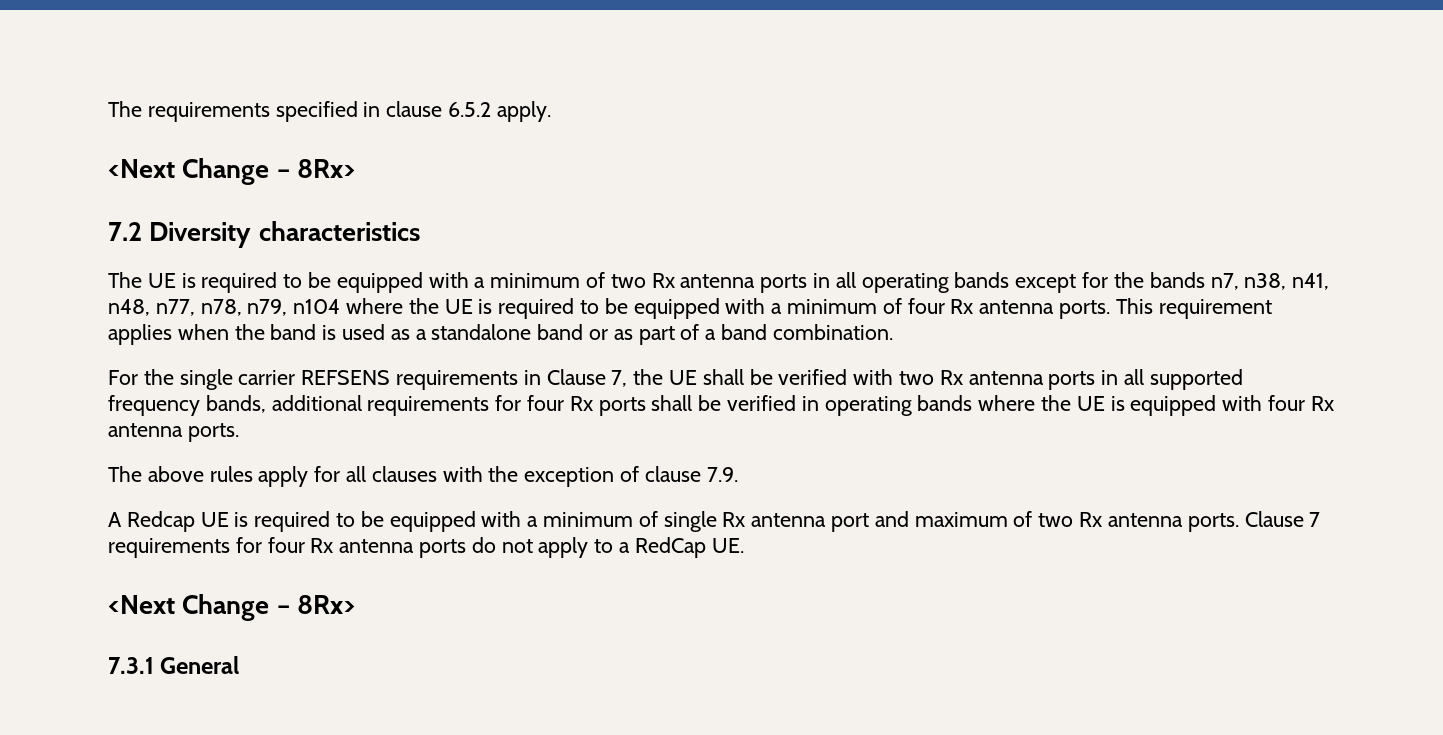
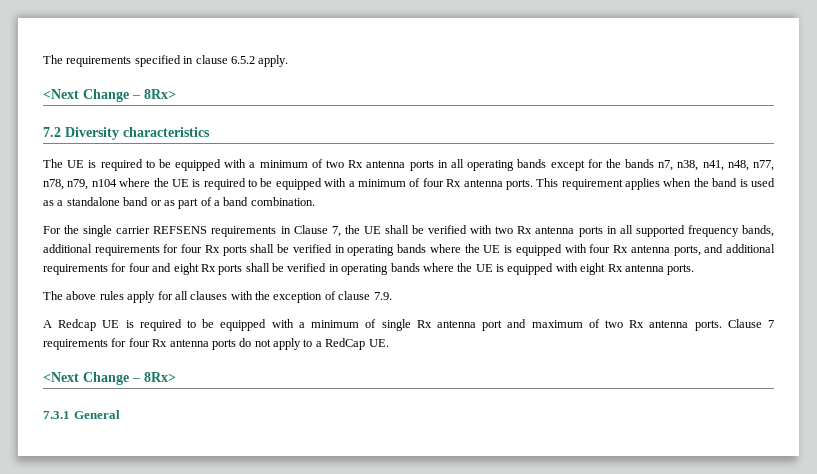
(183, 430) none -> [673,244,776,256] [43,263,664,275] ports, and additional requirements for four and eight Rx ports shall be verified in operating bands where the UE is equipped with eight Rx antenna

